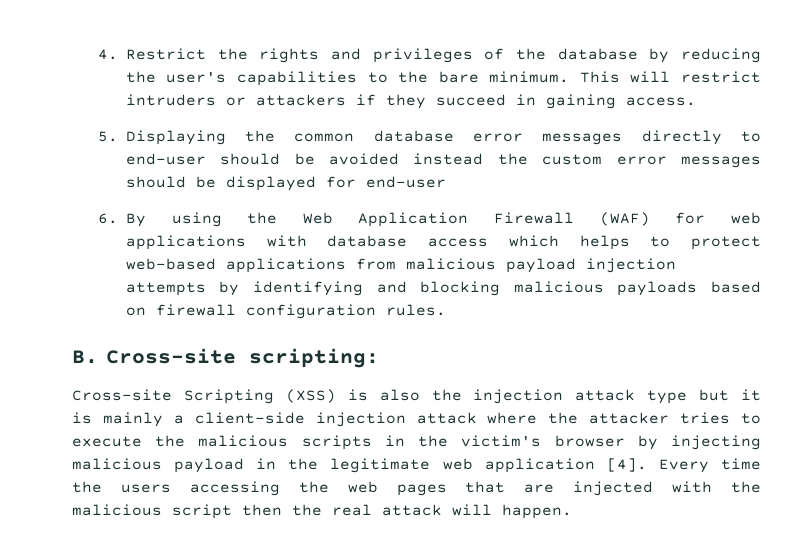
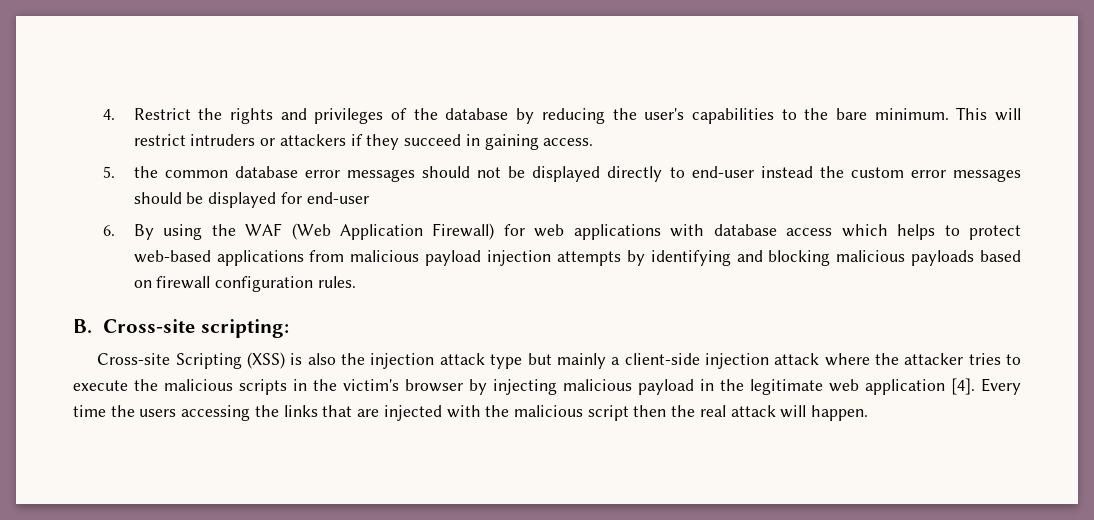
[125,130,226,145] Displaying -> (116, 172) none
[641,130,761,145] [125,153,400,165] directly to end-user should be avoided -> [422,166,754,182] should not be displayed directly to end-user
[302,212,650,227] Web Application Firewall (WAF) -> [245,223,495,240] WAF (Web Application Firewall)
[740,389,761,401] [72,412,92,424] it is -> (552, 359) none
[347,481,447,496] web pages -> [283,405,318,417] links

